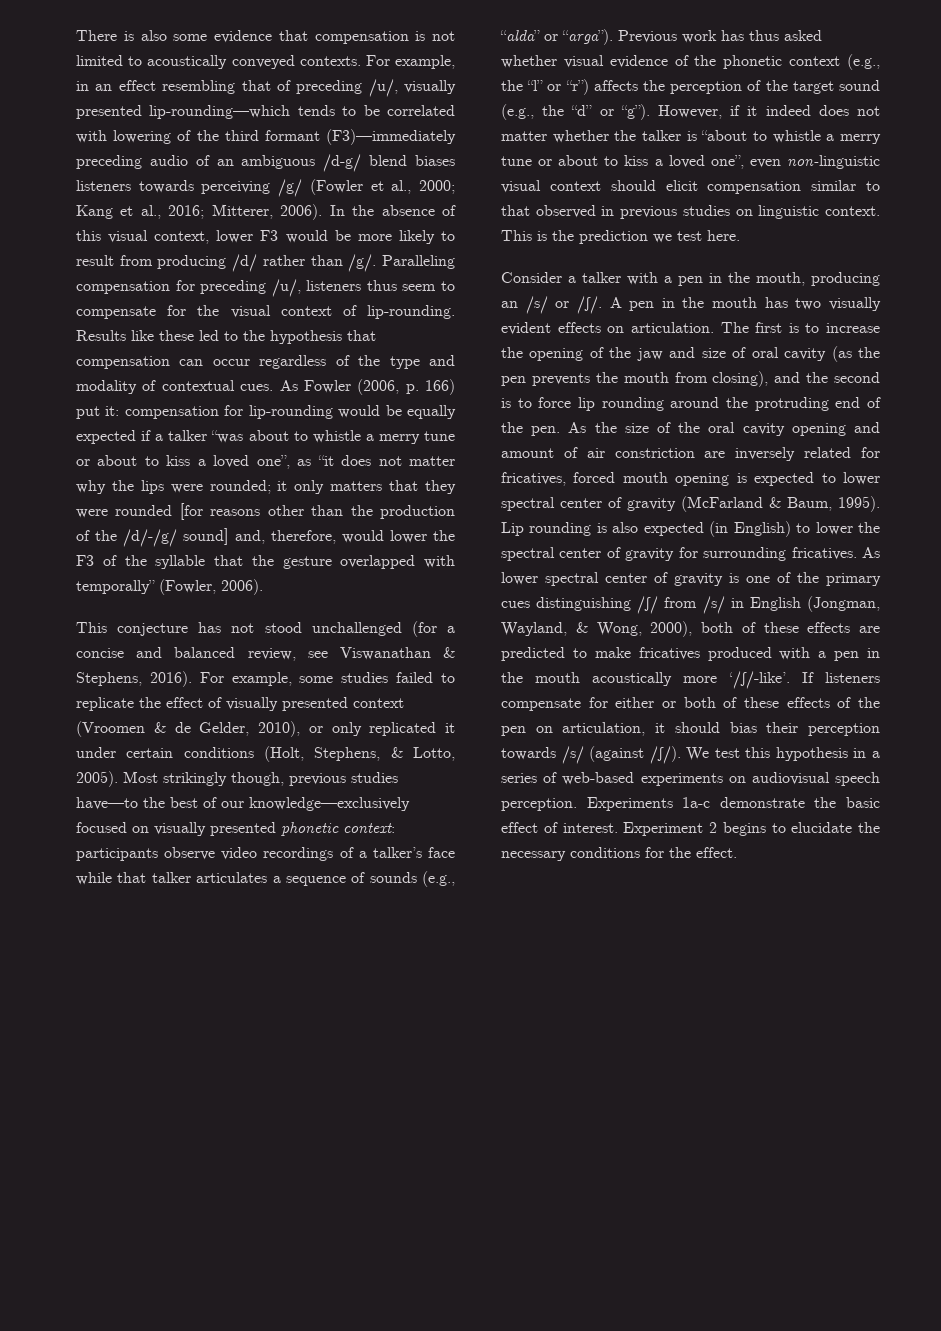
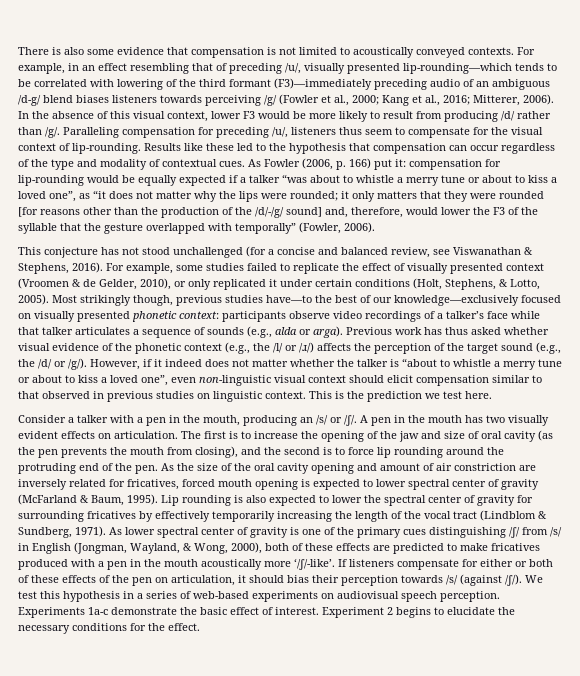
[500,29,613,45] “alda” or “arga”). -> [275,326,343,338] alda or arga).
[527,79,589,95] “l” or “r”) -> [273,342,314,353] /l/ or /ɹ/)
[571,104,650,120] “d” or “g”). -> [38,358,87,370] /d/ or /g/).
[709,521,791,537] (in English) -> (316, 500) none
[791,547,857,560] fricatives. -> [87,510,547,522] [18,526,106,538] fricatives by effectively temporarily increasing the length of the vocal tract (Lindblom & Sundberg, 1971).

